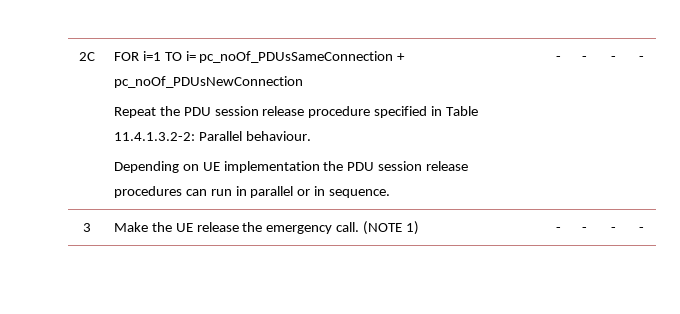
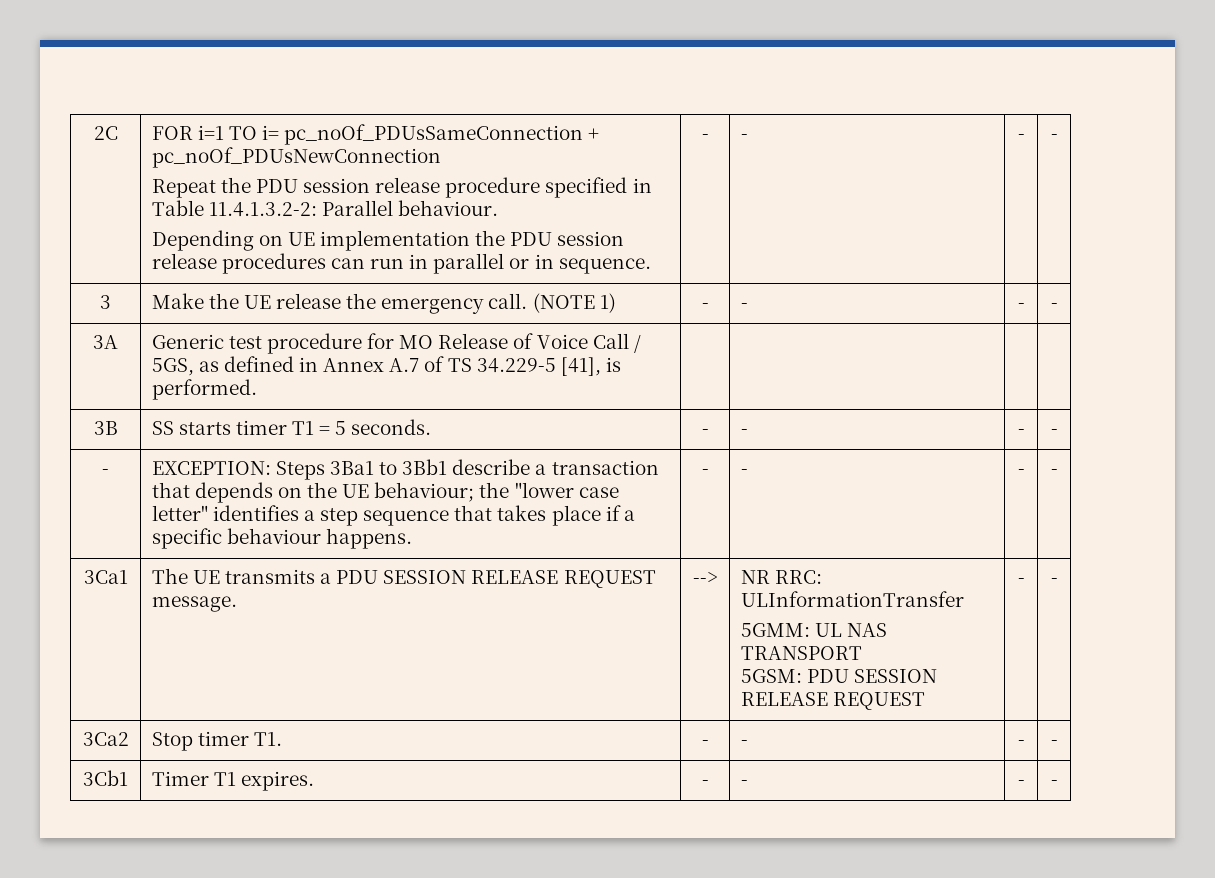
(644, 229) none -> [93,335,118,349] [151,333,641,354] [151,356,621,376] [151,379,257,400] [93,421,118,435] [151,419,432,435] [701,429,709,435] [740,429,748,435] [1017,429,1025,435] [1050,429,1058,435] [102,469,109,475] [151,459,659,480] [151,482,619,503] [151,505,635,526] [151,528,412,549] [701,469,709,475] [740,469,748,475] [1017,469,1025,475] [1050,469,1058,475] [83,570,128,584] [151,568,656,588] [151,596,237,612] [692,572,718,584] [740,570,822,584] [740,591,964,607] [740,623,887,637] [740,646,862,660] [740,669,937,683] [740,692,925,710] [1017,578,1025,584] [1050,578,1058,584] [82,732,129,746] [151,731,282,751] [701,740,709,746] [740,740,748,746] [1017,740,1025,746] [1050,740,1058,746] [83,770,128,786] [151,771,314,791] [701,780,709,786] [740,780,748,786] [1017,780,1025,786] [1050,780,1058,786] // 3A | Generic test procedure for MO Release of Voice Call / 5GS, as defined in Annex A.7 of TS 34.229-5 [41], is performed. | | | | // 3B | SS starts timer T1 = 5 seconds. | - | - | - | - // - | EXCEPTION: Steps 3Ba1 to 3Bb1 describe a transaction that depends on the UE behaviour; the "lower case letter" identifies a step sequence that takes place if a specific behaviour happens. | - | - | - | - // 3Ca1 | The UE transmits a PDU SESSION RELEASE REQUEST message. | --> | NR RRC: ULInformationTransfer // 5GMM: UL NAS TRANSPORT // 5GSM: PDU SESSION RELEASE REQUEST | - | - // 3Ca2 | Stop timer T1. | - | - | - | - // 3Cb1 | Timer T1 expires. | - | - | - | -

